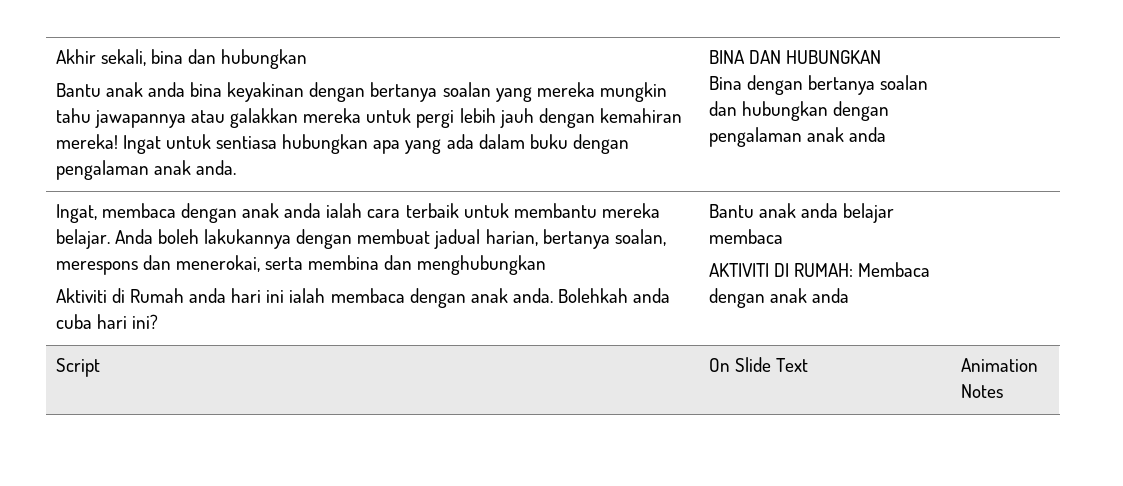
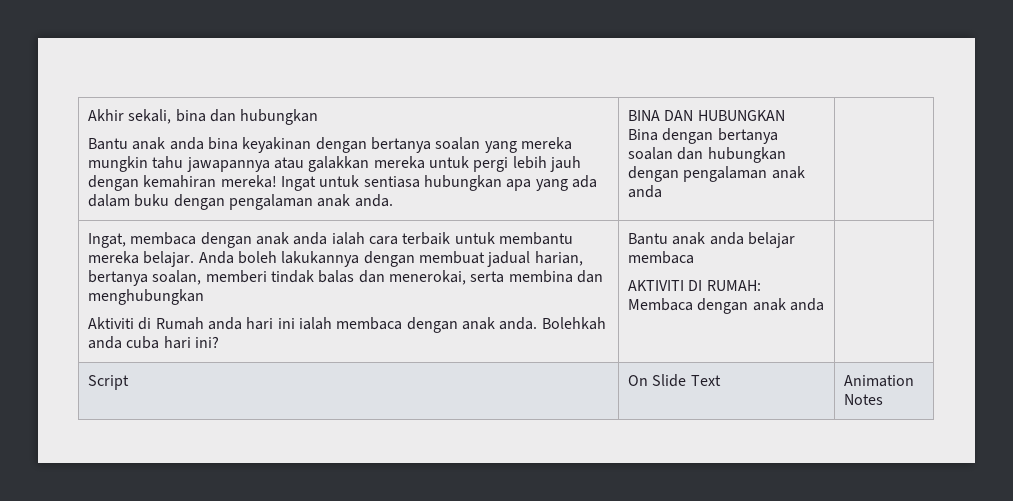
[55,261,138,275] merespons -> [205,270,355,283] memberi tindak balas

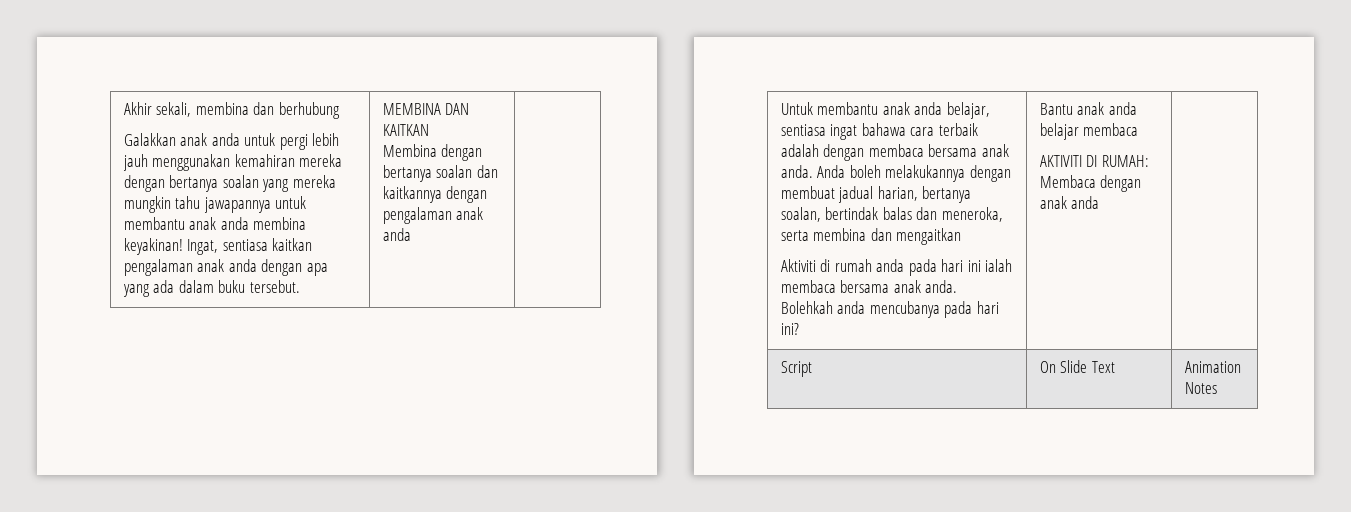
[175,109,319,125] [88,137,312,153] bina dan hubungkan // Bantu anak anda bina keyakinan -> [195,102,340,119] [123,133,340,150] [122,154,343,171] membina dan berhubung // Galakkan anak anda untuk pergi lebih jauh menggunakan kemahiran mereka
[274,156,581,172] [88,175,503,191] atau galakkan mereka untuk pergi lebih jauh dengan kemahiran mereka! Ingat untuk sentiasa hubungkan -> [275,196,307,209] [123,217,307,230] [123,238,313,255] [123,259,303,276] untuk membantu anak anda membina keyakinan! Ingat, sentiasa kaitkan pengalaman anak anda dengan
[173,194,393,210] [628,110,785,121] [628,129,659,141] dengan pengalaman anak anda. | BINA DAN HUBUNGKAN // Bina -> [249,280,300,293] [382,103,470,115] [382,124,429,136] [382,144,437,157] tersebut. | MEMBINA DAN KAITKAN // Membina
[707,147,786,163] hubungkan -> [382,186,442,203] kaitkannya
[88,232,573,248] [88,251,195,267] Ingat, membaca dengan anak anda ialah cara terbaik untuk membantu mereka belajar. -> [780,102,990,119] [780,123,978,140] [780,144,1009,161] [780,165,813,178] Untuk membantu anak anda belajar, sentiasa ingat bahawa cara terbaik adalah dengan membaca bersama anak anda.
[281,251,360,267] lakukannya -> [885,165,966,182] melakukannya
[205,270,315,283] memberi tindak -> [825,207,879,220] bertindak
[389,270,467,285] menerokai, -> [941,207,1003,222] meneroka,
[88,289,205,305] menghubungkan -> [896,228,962,245] mengaitkan
[155,317,243,330] Rumah anda -> [834,259,937,276] rumah anda pada
[406,317,458,333] dengan -> [840,280,890,293] bersama
[126,336,160,349] cuba -> [869,301,973,318] mencubanya pada

